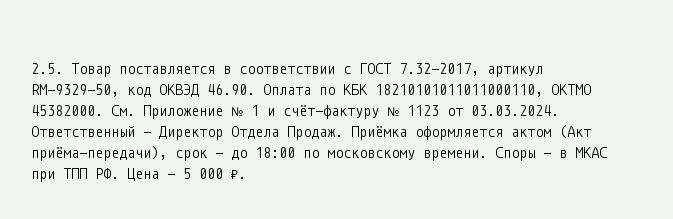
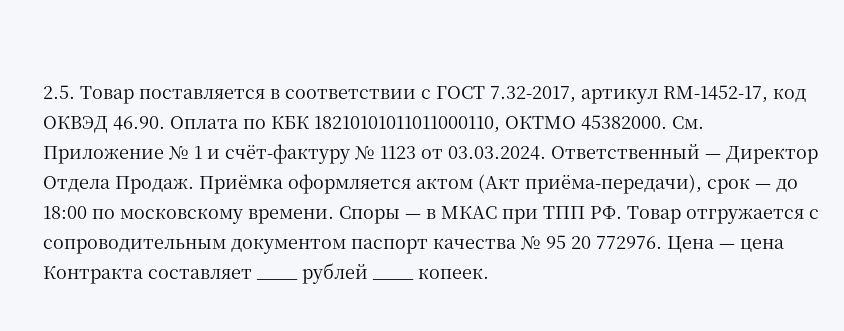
[31,84,119,97] RM-9329-50, -> [663,85,768,103] RM-1452-17,
[127,168,246,181] Цена — 5 000 ₽. -> [627,206,819,224] [43,235,784,254] [43,266,252,284] [256,263,414,284] [418,268,489,279] Товар отгружается с сопроводительным документом паспорт качества № 95 20 772976. Цена — цена Контракта составляет ____ рублей ____ копеек.

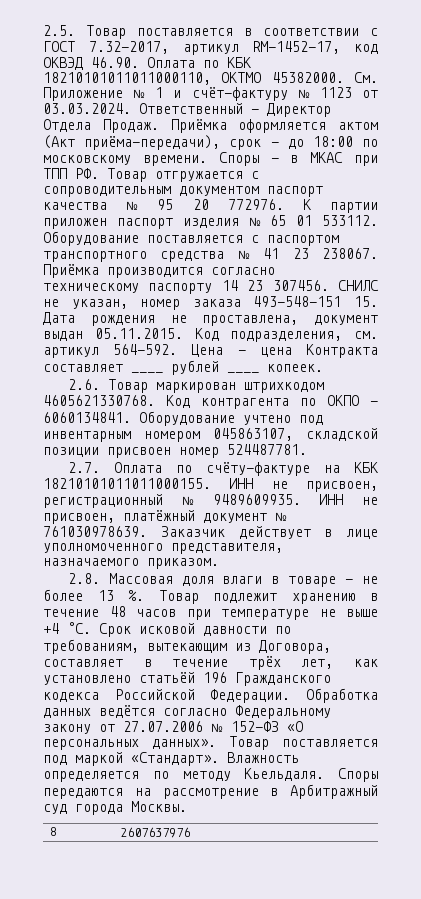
(662, 242) none -> [302,199,378,213] [43,215,378,229] [43,231,339,246] [43,248,378,262] [43,264,275,278] [43,280,379,294] [43,296,378,310] [43,312,378,326] [43,328,378,342] [43,344,178,358] К партии приложен паспорт изделия № 65 01 533112. Оборудование поставляется с паспортом транспортного средства № 41 23 238067. Приёмка производится согласно техническому паспорту 14 23 307456. СНИЛС не указан, номер заказа 493-548-151 15. Дата рождения не проставлена, документ выдан 05.11.2015. Код подразделения, см. артикул 564-592.
(489, 273) none -> [67,379,324,393] [43,395,378,409] [43,411,323,426] [43,428,378,442] [43,444,307,458] [67,462,379,476] [43,478,378,492] [43,494,378,508] [43,510,287,524] [43,526,378,539] [43,543,283,554] [43,558,219,569] [67,573,378,587] [43,589,378,604] [43,606,378,620] [43,622,291,637] [43,639,331,654] [43,656,378,670] [43,672,331,686] [43,688,378,703] [43,705,331,719] [43,721,303,734] [43,736,378,750] [43,752,299,766] [43,768,378,782] [43,784,378,799] [43,801,187,815] [50,827,58,836] [120,827,191,838] // 2.6. Товар маркирован штрихкодом 4605621330768. Код контрагента по ОКПО — 6060134841. Оборудование учтено под инвентарным номером 045863107, складской позиции присвоен номер 524487781. // 2.7. Оплата по счёту-фактуре на КБК 18210101011011000155. ИНН не присвоен, регистрационный № 9489609935. ИНН не присвоен, платёжный документ № 761030978639. Заказчик действует в лице уполномоченного представителя, назначаемого приказом. // 2.8. Массовая доля влаги в товаре — не более 13 %. Товар подлежит хранению в течение 48 часов при температуре не выше +4 °C. Срок исковой давности по требованиям, вытекающим из Договора, составляет в течение трёх лет, как установлено статьёй 196 Гражданского кодекса Российской Федерации. Обработка данных ведётся согласно Федеральному закону от 27.07.2006 № 152-ФЗ «О персональных данных». Товар поставляется под маркой «Стандарт». Влажность определяется по методу Кьельдаля. Споры передаются на рассмотрение в Арбитражный суд города Москвы. // 8 | 2607637976

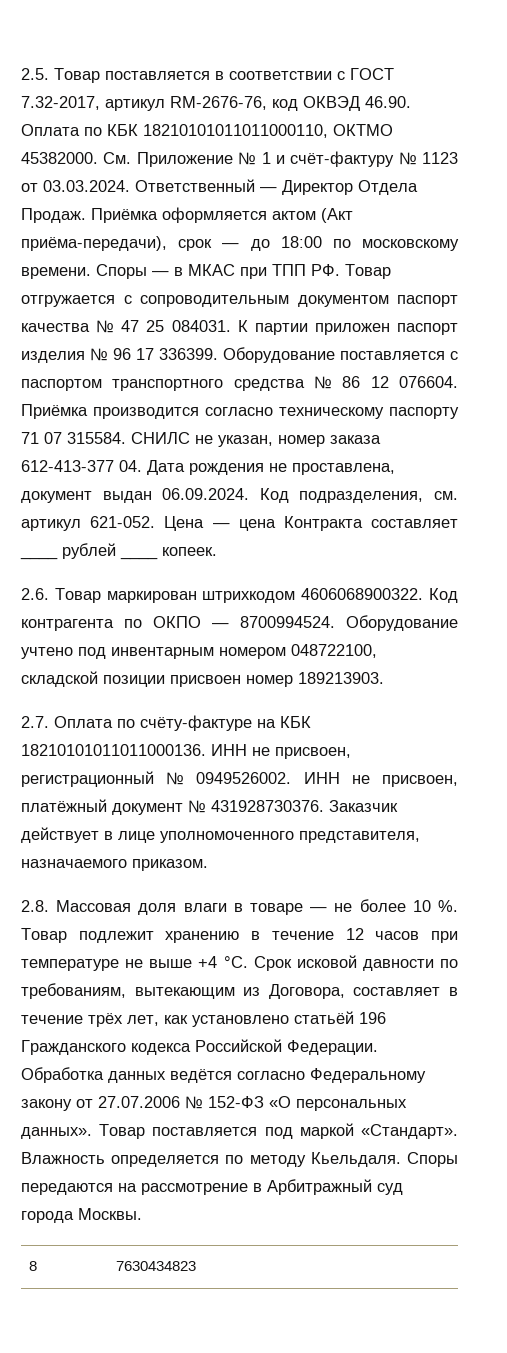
[252,41,341,54] RM-1452-17, -> [170,96,267,110] RM-2676-76,
[157,199,284,210] 95 20 772976. -> [121,320,231,332] 47 25 084031.
[270,215,378,226] 65 01 533112. -> [113,348,218,360] 96 17 336399.
[263,248,378,259] 41 23 238067. -> [342,376,458,388] 86 12 076604.
[221,280,329,291] 14 23 307456. -> [21,432,126,444] 71 07 315584.
[253,296,378,307] 493-548-151 15. -> [21,460,142,472] 612-413-377 04.
[94,328,183,339] 05.11.2015. -> [162,488,250,500] 06.09.2024.
[113,344,178,355] 564-592. -> [90,516,156,528] 621-052.
[43,395,155,406] 4605621330768. -> [301,588,424,600] 4606068900322.
[43,412,131,423] 6060134841. -> [240,616,335,628] 8700994524.
[213,428,293,441] 045863107, -> [291,644,377,658] 048722100,
[227,444,307,455] 524487781. -> [298,672,384,684] 189213903.
[43,478,211,489] 18210101011011000155. -> [21,744,206,756] 18210101011011000136.
[212,494,301,505] 9489609935. -> [196,772,292,784] 0949526002.
[43,526,147,537] 761030978639. -> [211,800,324,812] 431928730376.
[97,590,114,601] 13 -> [412,900,431,912] 10
[109,606,126,617] 48 -> [345,928,364,940] 12
[120,827,191,838] 2607637976 -> [115,1261,196,1271] 7630434823

